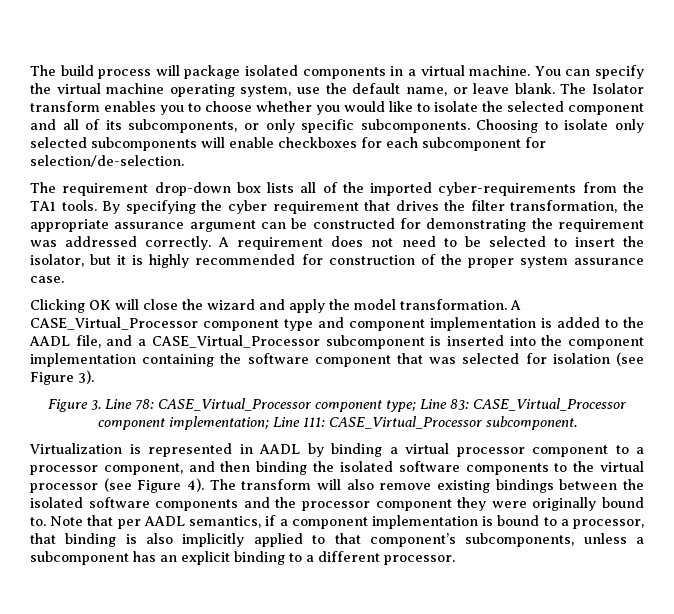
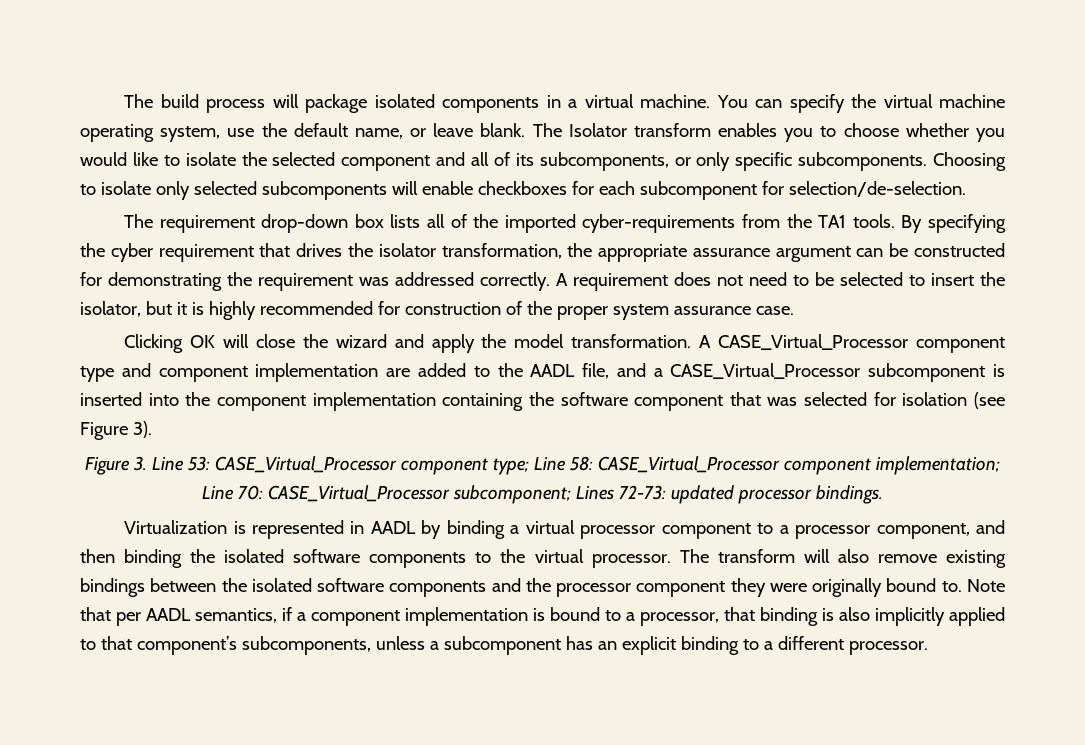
[470,200,505,211] filter -> [378,243,436,257] isolator
[541,318,552,328] is -> [386,368,411,377] are
[135,399,154,410] 78: -> [188,456,211,471] 53:
[450,399,469,410] 83: -> [569,456,593,471] 58:
[302,416,577,430] 111: CASE_Virtual_Processor subcomponent. -> [238,485,883,504] 70: CASE_Virtual_Processor subcomponent; Lines 72-73: updated processor bindings.
[30,478,204,493] processor (see Figure 4). -> [591,554,671,568] processor.

